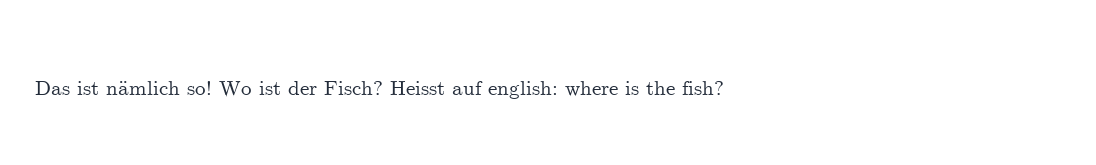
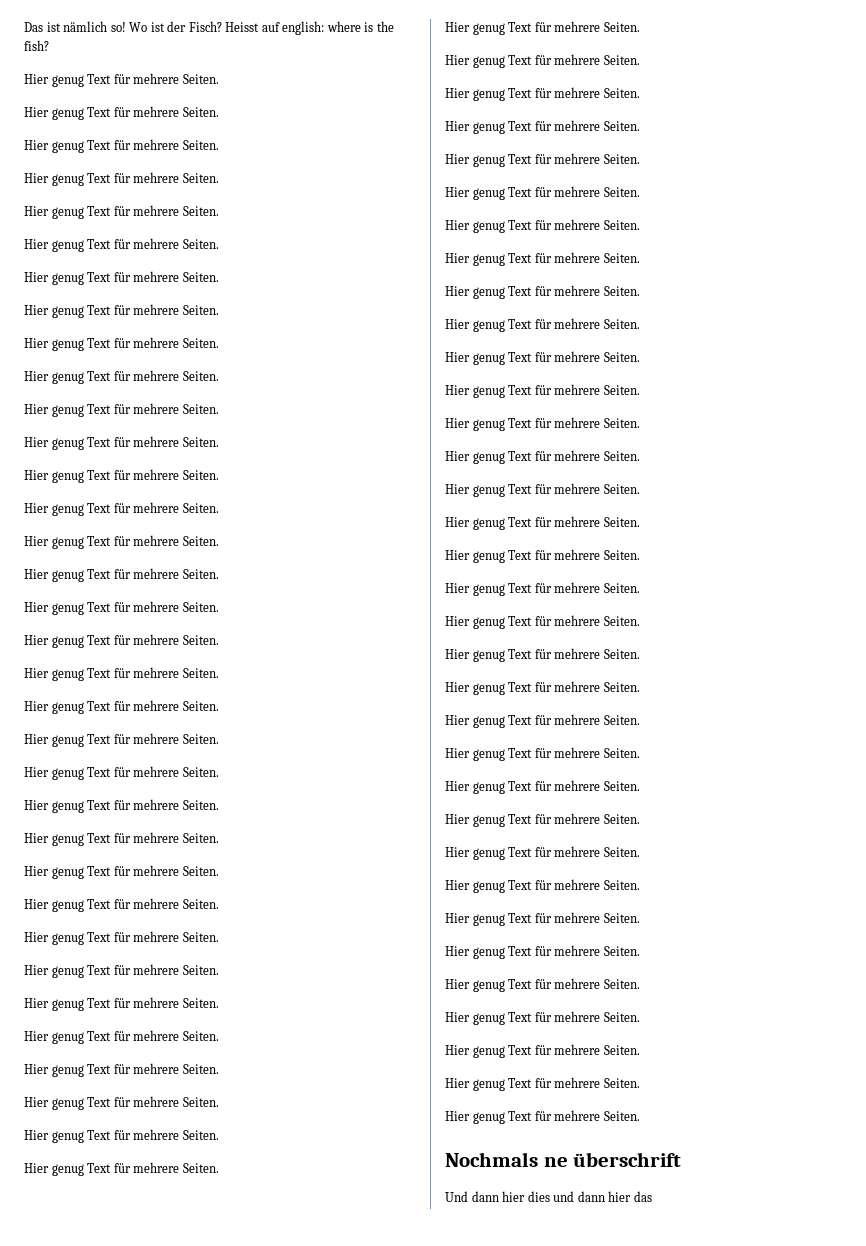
(724, 88) none -> [24,73,219,87] [24,106,219,120] [24,139,219,153] [24,172,219,186] [24,205,219,219] [24,238,219,252] [24,271,219,285] [24,304,219,318] [24,337,219,351] [24,370,219,384] [24,403,219,417] [24,436,219,450] [24,469,219,483] [24,502,219,516] [24,535,219,549] [24,568,219,582] [24,601,219,615] [24,634,219,648] [24,667,219,681] [24,700,219,714] [24,733,219,747] [24,766,219,780] [24,799,219,813] [24,832,219,846] [24,865,219,879] [24,898,219,912] [24,931,219,945] [24,964,219,978] [24,997,219,1011] [24,1030,219,1044] [24,1063,219,1077] [24,1096,219,1110] [24,1129,219,1143] [24,1162,219,1176] [445,21,640,35] [445,54,640,68] [445,87,640,101] [445,120,640,134] [445,153,640,167] [445,186,640,200] [445,219,640,233] [445,252,640,266] [445,285,640,299] [445,318,640,332] [445,351,640,365] [445,384,640,398] [445,417,640,431] [445,450,640,464] [445,483,640,497] [445,516,640,530] [445,549,640,563] [445,582,640,596] [445,615,640,629] [445,648,640,662] [445,681,640,695] [445,714,640,728] [445,747,640,761] [445,780,640,794] [445,813,640,827] [445,846,640,860] [445,879,640,893] [445,912,640,926] [445,945,640,959] [445,978,640,992] [445,1011,640,1025] [445,1044,640,1058] [445,1077,640,1091] [445,1110,640,1124] [445,1152,682,1167] [445,1191,652,1202] // Hier genug Text für mehrere Seiten. // Hier genug Text für mehrere Seiten. // Hier genug Text für mehrere Seiten. // Hier genug Text für mehrere Seiten. // Hier genug Text für mehrere Seiten. // Hier genug Text für mehrere Seiten. // Hier genug Text für mehrere Seiten. // Hier genug Text für mehrere Seiten. // Hier genug Text für mehrere Seiten. // Hier genug Text für mehrere Seiten. // Hier genug Text für mehrere Seiten. // Hier genug Text für mehrere Seiten. // Hier genug Text für mehrere Seiten. // Hier genug Text für mehrere Seiten. // Hier genug Text für mehrere Seiten. // Hier genug Text für mehrere Seiten. // Hier genug Text für mehrere Seiten. // Hier genug Text für mehrere Seiten. // Hier genug Text für mehrere Seiten. // Hier genug Text für mehrere Seiten. // Hier genug Text für mehrere Seiten. // Hier genug Text für mehrere Seiten. // Hier genug Text für mehrere Seiten. // Hier genug Text für mehrere Seiten. // Hier genug Text für mehrere Seiten. // Hier genug Text für mehrere Seiten. // Hier genug Text für mehrere Seiten. // Hier genug Text für mehrere Seiten. // Hier genug Text für mehrere Seiten. // Hier genug Text für mehrere Seiten. // Hier genug Text für mehrere Seiten. // Hier genug Text für mehrere Seiten. // Hier genug Text für mehrere Seiten. // Hier genug Text für mehrere Seiten. // Hier genug Text für mehrere Seiten. // Hier genug Text für mehrere Seiten. // Hier genug Text für mehrere Seiten. // Hier genug Text für mehrere Seiten. // Hier genug Text für mehrere Seiten. // Hier genug Text für mehrere Seiten. // Hier genug Text für mehrere Seiten. // Hier genug Text für mehrere Seiten. // Hier genug Text für mehrere Seiten. // Hier genug Text für mehrere Seiten. // Hier genug Text für mehrere Seiten. // Hier genug Text für mehrere Seiten. // Hier genug Text für mehrere Seiten. // Hier genug Text für mehrere Seiten. // Hier genug Text für mehrere Seiten. // Hier genug Text für mehrere Seiten. // Hier genug Text für mehrere Seiten. // Hier genug Text für mehrere Seiten. // Hier genug Text für mehrere Seiten. // Hier genug Text für mehrere Seiten. // Hier genug Text für mehrere Seiten. // Hier genug Text für mehrere Seiten. // Hier genug Text für mehrere Seiten. // Hier genug Text für mehrere Seiten. // Hier genug Text für mehrere Seiten. // Hier genug Text für mehrere Seiten. // Hier genug Text für mehrere Seiten. // Hier genug Text für mehrere Seiten. // Hier genug Text für mehrere Seiten. // Hier genug Text für mehrere Seiten. // Hier genug Text für mehrere Seiten. // Hier genug Text für mehrere Seiten. // Hier genug Text für mehrere Seiten. // Hier genug Text für mehrere Seiten. // Nochmals ne überschrift // Und dann hier dies und dann hier das

